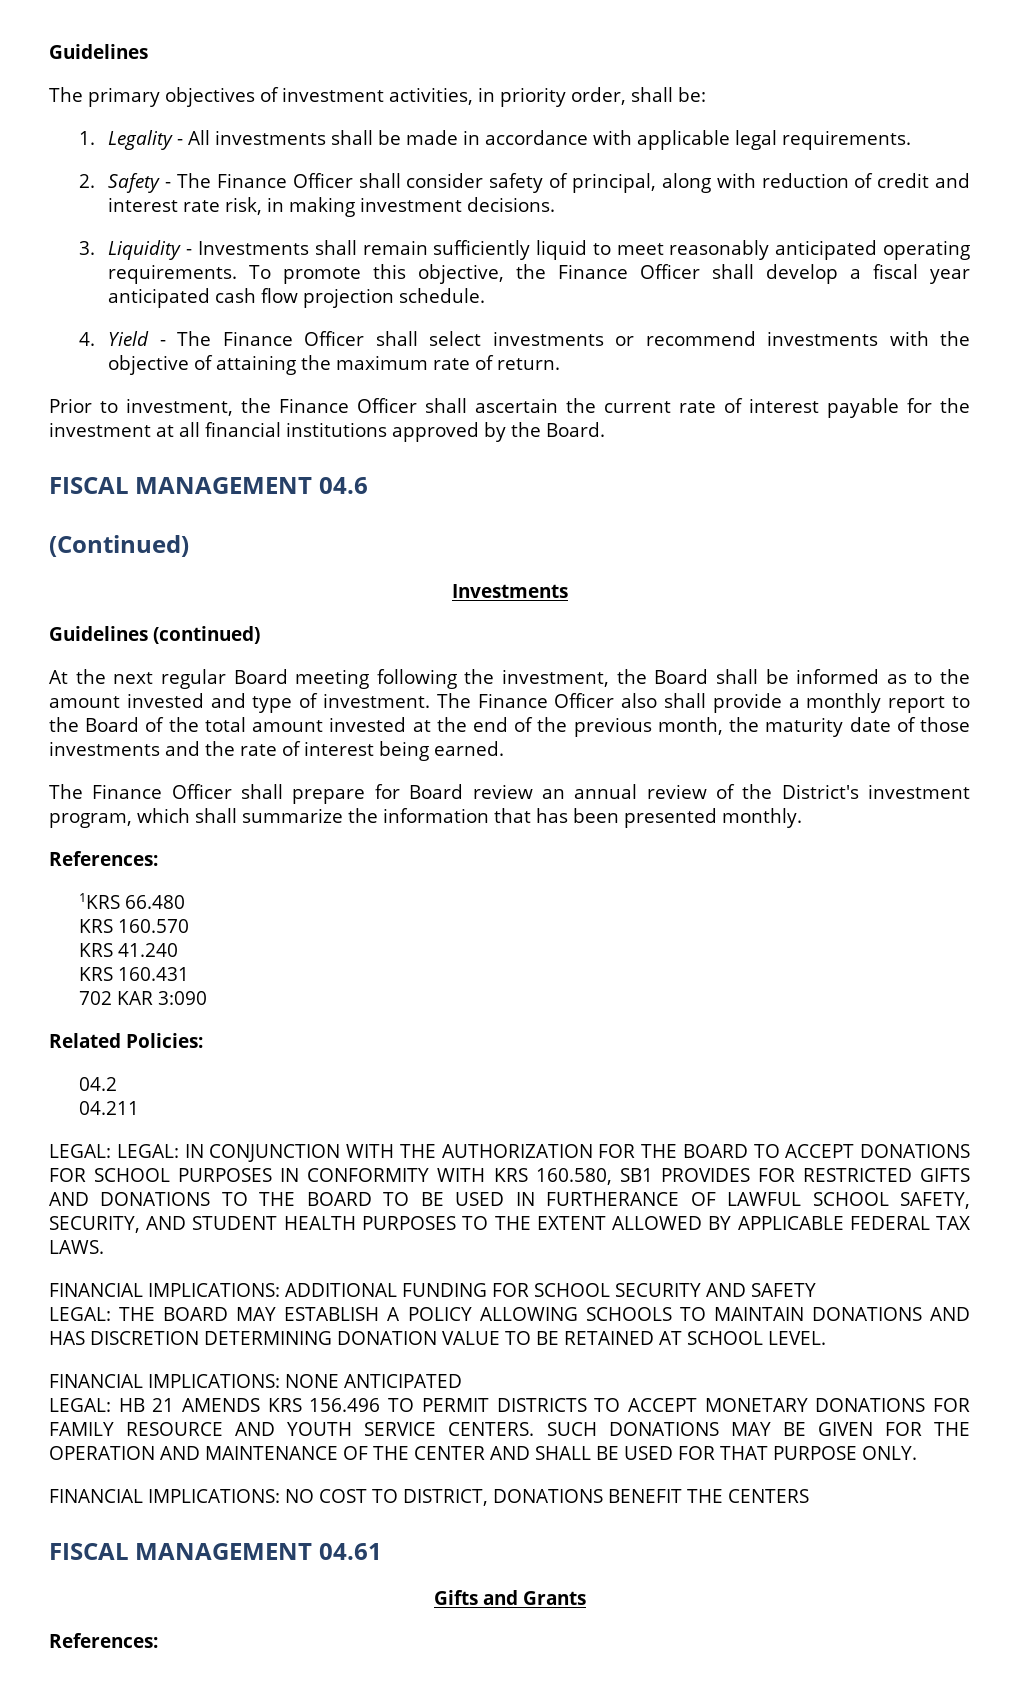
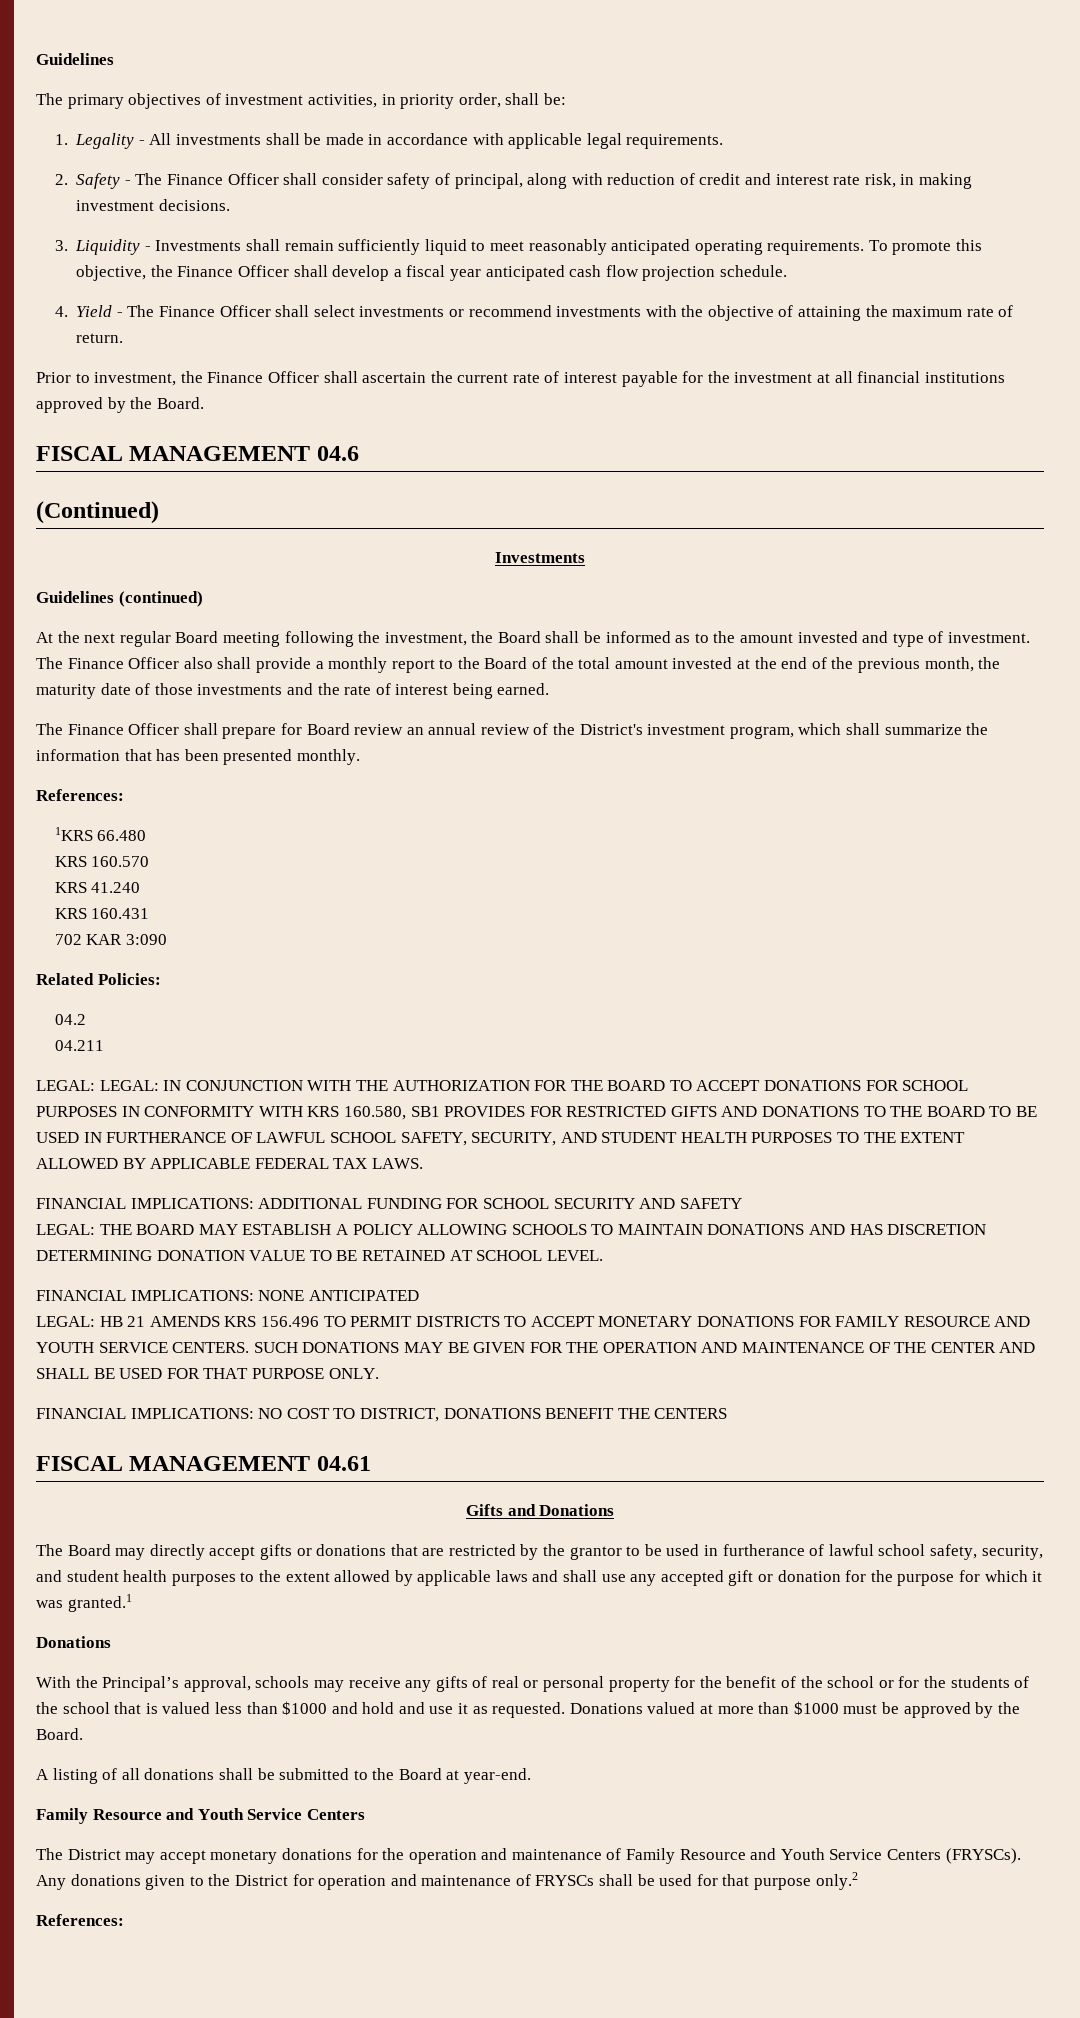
[522,1591,586,1605] Grants -> [539,1504,615,1516] [36,1544,1043,1560] [36,1570,1043,1586] [36,1594,132,1612] [36,1636,111,1648] [36,1676,1030,1692] [36,1701,1020,1718] [36,1728,83,1740] [36,1768,532,1784] [36,1808,365,1824] [36,1848,1021,1864] [36,1872,858,1890] Donations // The Board may directly accept gifts or donations that are restricted by the grantor to be used in furtherance of lawful school safety, security, and student health purposes to the extent allowed by applicable laws and shall use any accepted gift or donation for the purpose for which it was granted.1 // Donations // With the Principal’s approval, schools may receive any gifts of real or personal property for the benefit of the school or for the students of the school that is valued less than $1000 and hold and use it as requested. Donations valued at more than $1000 must be approved by the Board. // A listing of all donations shall be submitted to the Board at year-end. // Family Resource and Youth Service Centers // The District may accept monetary donations for the operation and maintenance of Family Resource and Youth Service Centers (FRYSCs). Any donations given to the District for operation and maintenance of FRYSCs shall be used for that purpose only.2

